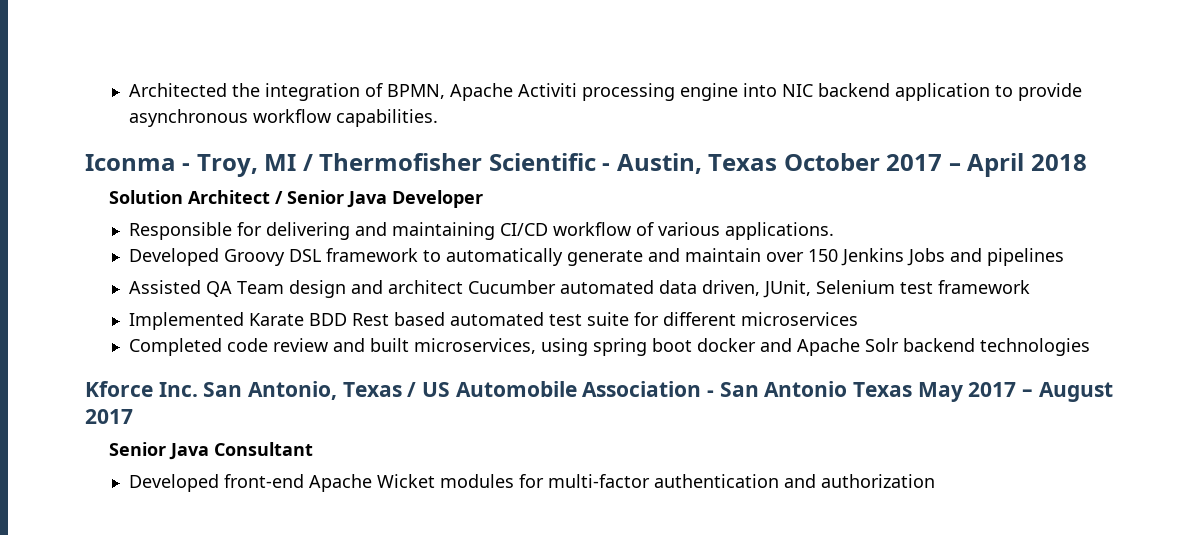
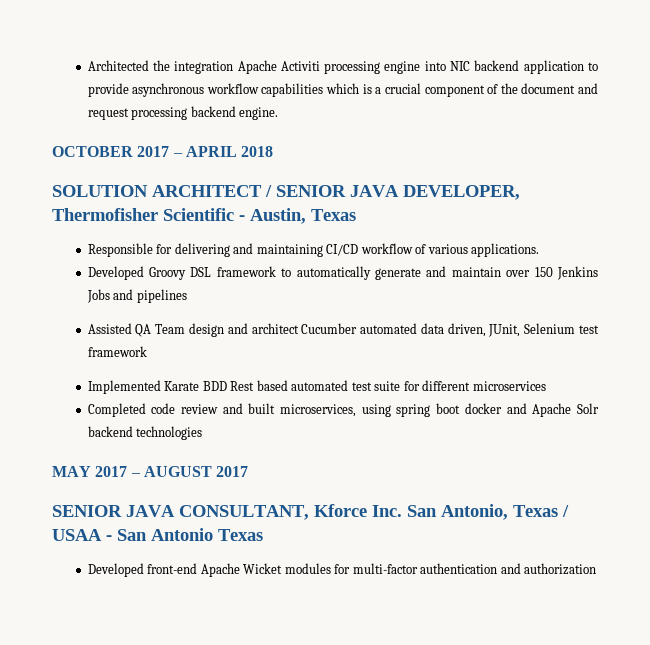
[364,83,445,99] of BPMN, -> (234, 67) none
[335,109,438,127] [85,154,313,177] capabilities. // Iconma - Troy, MI / -> [261,83,598,97] [87,106,279,120] [52,146,274,157] [52,185,520,200] capabilities which is a crucial component of the document and request processing backend engine. // OCTOBER 2017 – APRIL 2018 // SOLUTION ARCHITECT / SENIOR JAVA DEVELOPER,
[783,153,1087,177] [108,190,483,208] October 2017 – April 2018 // Solution Architect / Senior Java Developer -> (356, 215) none
(1090, 347) none -> [52,466,249,477] [52,505,309,520] MAY 2017 – AUGUST 2017 // SENIOR JAVA CONSULTANT,
[422,381,702,397] US Automobile Association -> [52,529,102,541] USAA
[917,382,1113,402] [85,409,133,424] [108,442,313,460] May 2017 – August 2017 // Senior Java Consultant -> (263, 535) none

